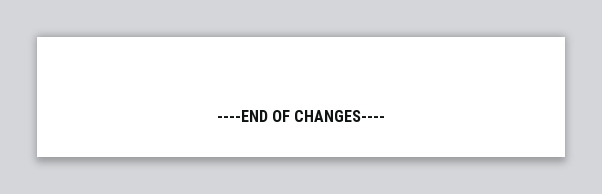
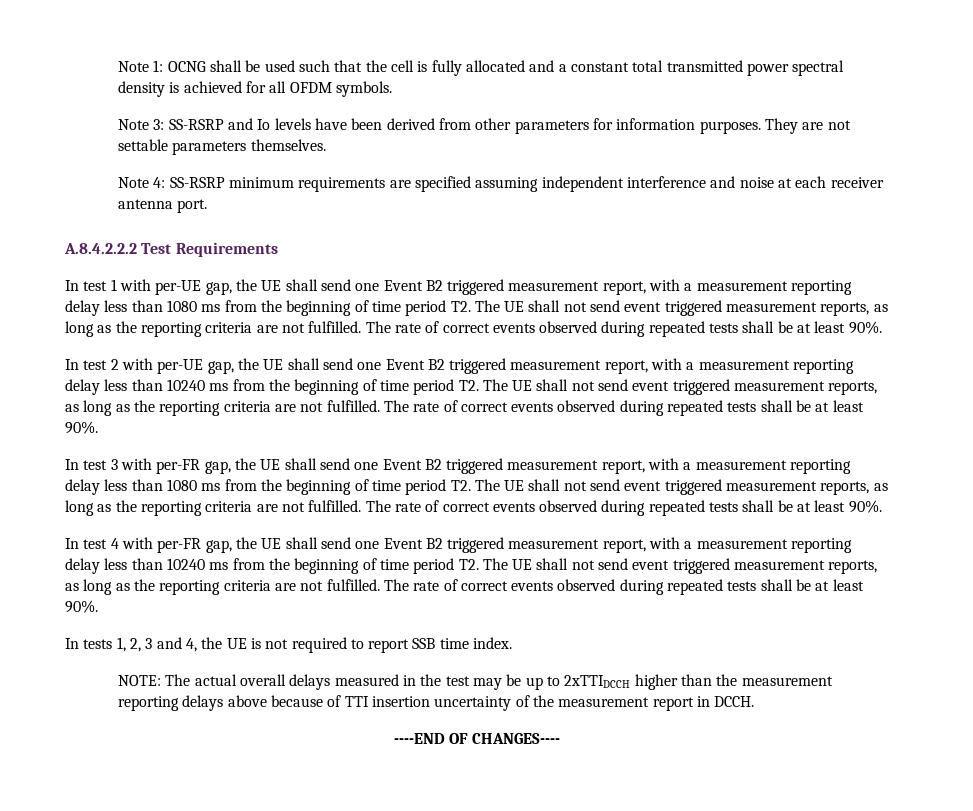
(216, 116) none -> [118,60,845,76] [118,81,393,97] [118,118,851,134] [118,139,326,155] [118,176,884,192] [118,199,208,213] [64,242,278,257] [65,279,853,295] [65,300,888,316] [65,321,882,337] [65,358,855,374] [65,379,878,395] [65,400,864,416] [65,421,98,434] [65,458,852,474] [65,479,888,495] [65,500,882,516] [65,537,853,553] [65,558,878,574] [65,579,864,595] [65,600,98,613] [65,637,513,653] [118,674,833,690] [118,695,755,711] Note 1: OCNG shall be used such that the cell is fully allocated and a constant total transmitted power spectral density is achieved for all OFDM symbols. // Note 3: SS-RSRP and Io levels have been derived from other parameters for information purposes. They are not settable parameters themselves. // Note 4: SS-RSRP minimum requirements are specified assuming independent interference and noise at each receiver antenna port. // A.8.4.2.2.2 Test Requirements // In test 1 with per-UE gap, the UE shall send one Event B2 triggered measurement report, with a measurement reporting delay less than 1080 ms from the beginning of time period T2. The UE shall not send event triggered measurement reports, as long as the reporting criteria are not fulfilled. The rate of correct events observed during repeated tests shall be at least 90%. // In test 2 with per-UE gap, the UE shall send one Event B2 triggered measurement report, with a measurement reporting delay less than 10240 ms from the beginning of time period T2. The UE shall not send event triggered measurement reports, as long as the reporting criteria are not fulfilled. The rate of correct events observed during repeated tests shall be at least 90%. // In test 3 with per-FR gap, the UE shall send one Event B2 triggered measurement report, with a measurement reporting delay less than 1080 ms from the beginning of time period T2. The UE shall not send event triggered measurement reports, as long as the reporting criteria are not fulfilled. The rate of correct events observed during repeated tests shall be at least 90%. // In test 4 with per-FR gap, the UE shall send one Event B2 triggered measurement report, with a measurement reporting delay less than 10240 ms from the beginning of time period T2. The UE shall not send event triggered measurement reports, as long as the reporting criteria are not fulfilled. The rate of correct events observed during repeated tests shall be at least 90%. // In tests 1, 2, 3 and 4, the UE is not required to report SSB time index. // NOTE: The actual overall delays measured in the test may be up to 2xTTIDCCH higher than the measurement reporting delays above because of TTI insertion uncertainty of the measurement report in DCCH. //

